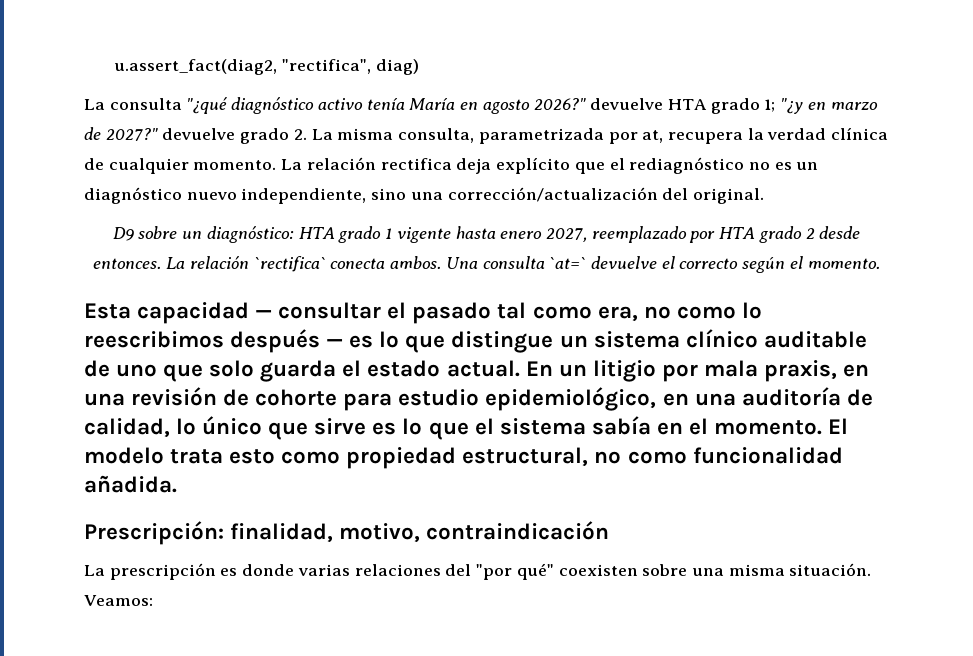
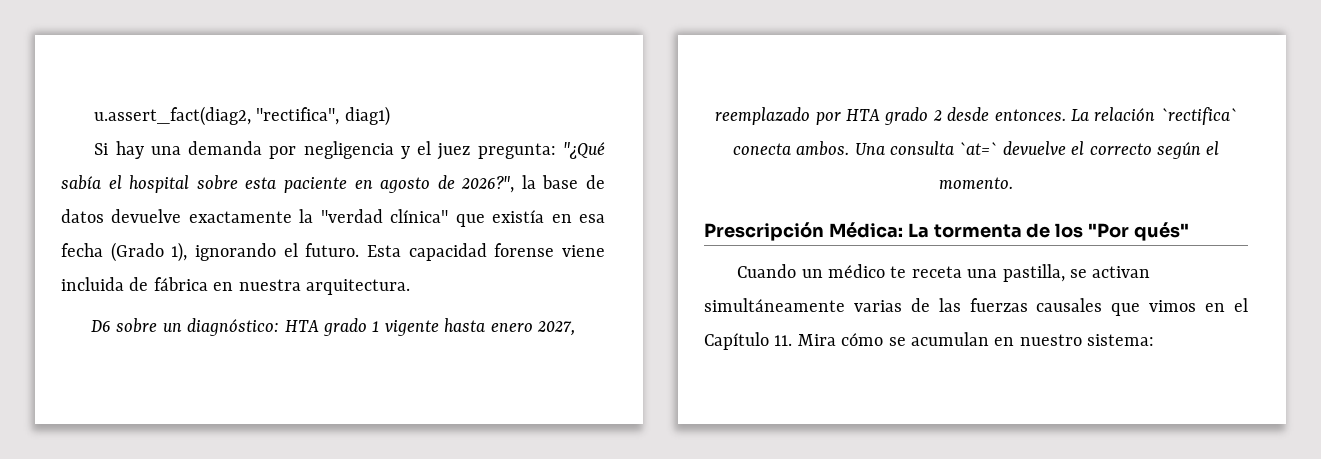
[375,59,419,75] [84,97,878,114] [84,127,889,144] [84,157,819,174] [84,187,765,204] [112,227,134,241] diag) // La consulta "¿qué diagnóstico activo tenía María en agosto 2026?" devuelve HTA grado 1; "¿y en marzo de 2027?" devuelve grado 2. La misma consulta, parametrizada por at, recupera la verdad clínica de cualquier momento. La relación rectifica deja explícito que el rediagnóstico no es un diagnóstico nuevo independiente, sino una corrección/actualización del original. // D9 -> [344,106,390,126] [94,141,605,160] [61,175,605,193] [61,209,605,227] [61,242,605,262] [61,277,410,295] [91,320,111,332] diag1) // Si hay una demanda por negligencia y el juez pregunta: "¿Qué sabía el hospital sobre esta paciente en agosto de 2026?", la base de datos devuelve exactamente la "verdad clínica" que existía en esa fecha (Grado 1), ignorando el futuro. Esta capacidad forense viene incluida de fábrica en nuestra arquitectura. // D6
[84,302,762,324] [84,329,867,353] [84,360,870,382] [84,387,873,411] [84,416,849,440] [84,447,843,469] [84,475,177,493] [84,521,610,545] [84,563,872,580] [84,595,153,606] Esta capacidad — consultar el pasado tal como era, no como lo reescribimos después — es lo que distingue un sistema clínico auditable de uno que solo guarda el estado actual. En un litigio por mala praxis, en una revisión de cohorte para estudio epidemiológico, en una auditoría de calidad, lo único que sirve es lo que el sistema sabía en el momento. El modelo trata esto como propiedad estructural, no como funcionalidad añadida. // Prescripción: finalidad, motivo, contraindicación // La prescripción es donde varias relaciones del "por qué" coexisten sobre una misma situación. Veamos: -> [704,222,1190,241] [737,264,1151,282] [704,298,1248,316] [704,332,1155,350] Prescripción Médica: La tormenta de los "Por qués" // Cuando un médico te receta una pastilla, se activan simultáneamente varias de las fuerzas causales que vimos en el Capítulo 11. Mira cómo se acumulan en nuestro sistema:

